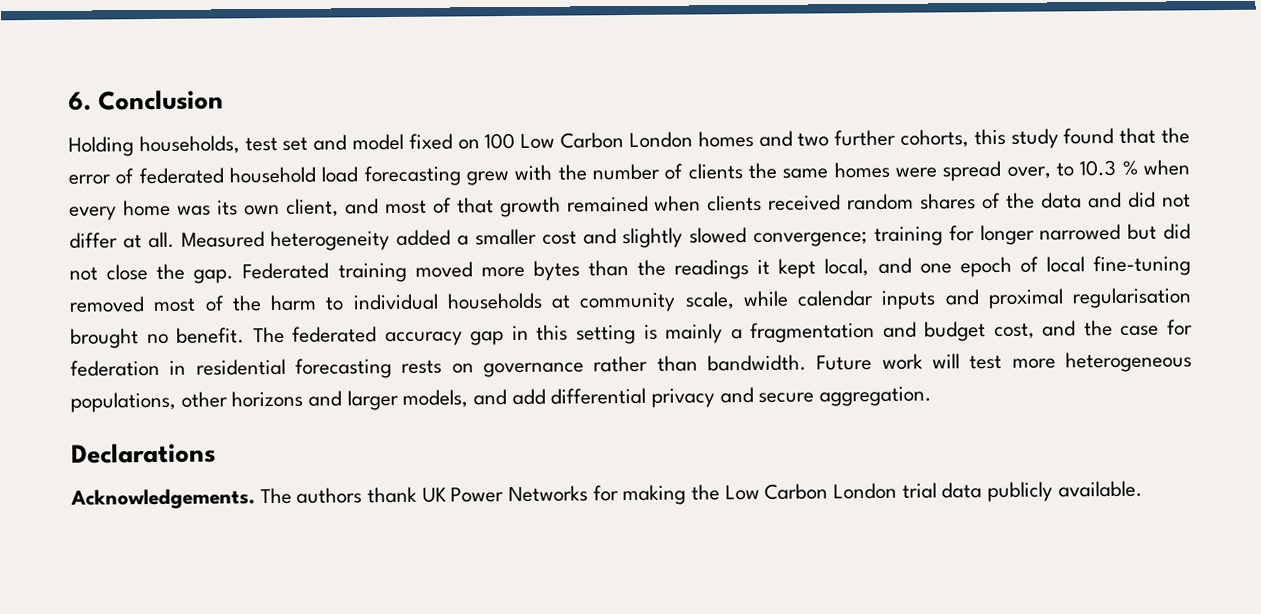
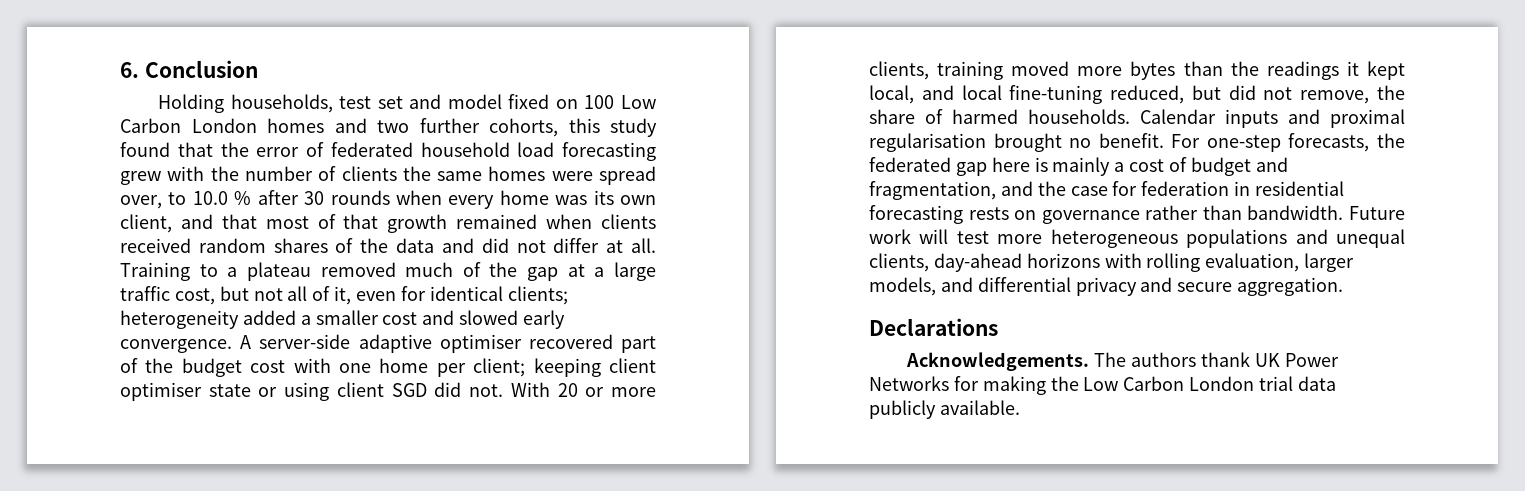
[1079,159,1138,177] 10.3 % -> [192,190,390,205] 10.0 % after 30 rounds
(379, 206) none -> [221,214,257,229] that
[180,231,265,248] Measured -> [120,262,656,281] [120,286,568,305] Training to a plateau removed much of the gap at a large traffic cost, but not all of it, even for identical clients;
[622,223,1191,249] [69,262,330,284] slightly slowed convergence; training for longer narrowed but did not close the gap. Federated -> [459,310,566,329] [120,334,657,353] [120,358,656,377] [120,382,657,401] [869,61,929,80] slowed early convergence. A server-side adaptive optimiser recovered part of the budget cost with one home per client; keeping client optimiser state or using client SGD did not. With 20 or more clients,
[919,255,1192,278] [69,289,873,313] one epoch of local fine-tuning removed most of the harm to individual households at community scale, while calendar -> [961,85,1405,104] [869,109,1216,124] local fine-tuning reduced, but did not remove, the share of harmed households. Calendar
[252,321,1035,347] The federated accuracy gap in this setting is mainly a fragmentation and budget cost, -> [1171,133,1405,152] [869,157,1288,176] [869,181,996,200] For one-step forecasts, the federated gap here is mainly a cost of budget and fragmentation,
[70,390,343,413] populations, other horizons and -> [1186,229,1405,248] [869,253,1300,272] populations and unequal clients, day-ahead horizons with rolling evaluation,
[511,388,546,405] add -> (973, 284) none

